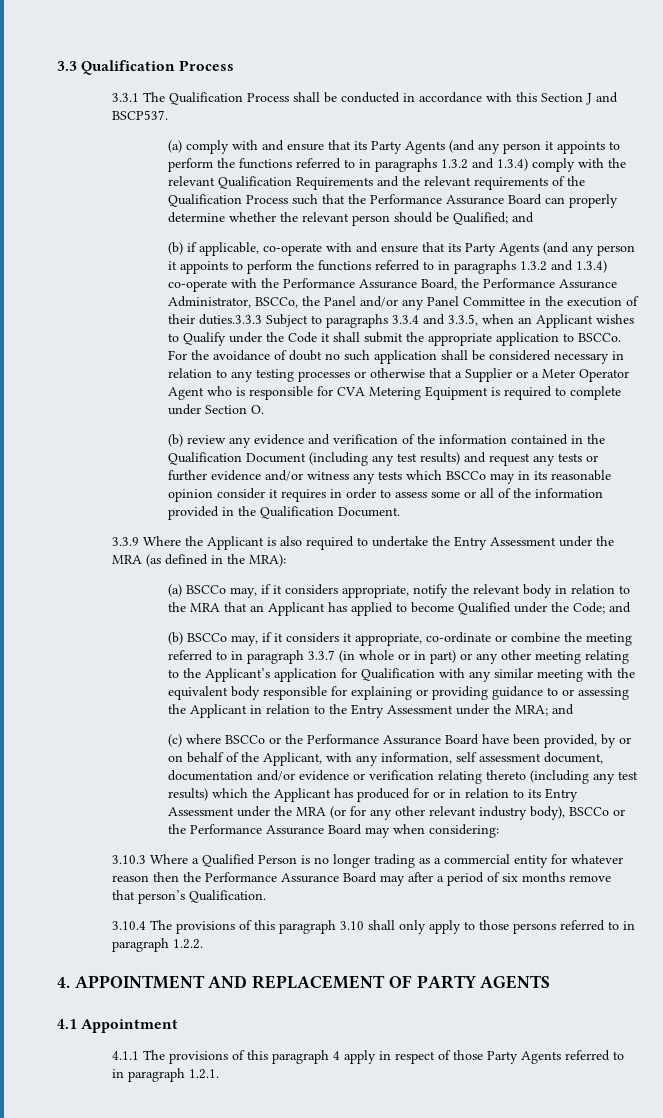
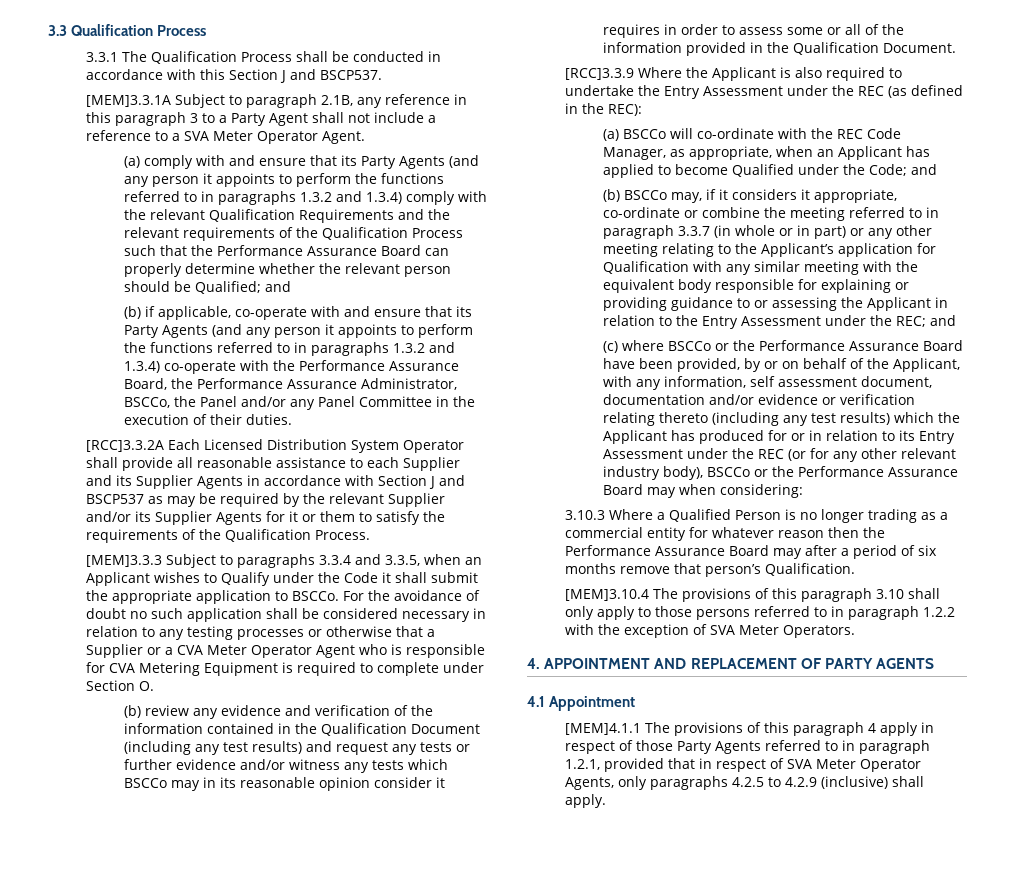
(169, 115) none -> [86,94,468,108] [86,112,437,126] [86,130,366,144] // [MEM]3.3.1A Subject to paragraph 2.1B, any reference in this paragraph 3 to a Party Agent shall not include a reference to a SVA Meter Operator Agent.
[198,314,262,325] duties.3.3.3 -> [246,414,293,425] [86,439,465,453] [86,457,461,471] [86,475,466,489] [86,493,446,507] [86,511,446,525] [86,529,371,543] [86,555,163,567] duties. // [RCC]3.3.2A Each Licensed Distribution System Operator shall provide all reasonable assistance to each Supplier and its Supplier Agents in accordance with Section J and BSCP537 as may be required by the relevant Supplier and/or its Supplier Agents for it or them to satisfy the requirements of the Qualification Process. // [MEM]3.3.3
(539, 375) none -> [177,645,204,655] CVA
[112,537,140,546] 3.3.9 -> [565,68,635,80] [RCC]3.3.9
[112,555,143,564] MRA -> [858,86,885,96] REC
[249,554,287,567] MRA): -> [608,104,643,116] REC):
[229,584,630,598] [167,602,247,612] may, if it considers appropriate, notify the relevant body in relation to the MRA that -> [670,128,902,139] [603,146,814,160] will co-ordinate with the REC Code Manager, as appropriate, when
[514,705,548,716] MRA; -> [896,316,927,327] REC;
[295,807,326,816] MRA -> [758,449,785,459] REC
[112,921,147,930] 3.10.4 -> [565,589,650,601] [MEM]3.10.4
[173,939,204,949] 1.2.2. -> [923,607,956,617] [565,624,856,638] 1.2.2 with the exception of SVA Meter Operators.
[112,1051,140,1060] 4.1.1 -> [565,723,642,735] [MEM]4.1.1
[189,1069,220,1079] 1.2.1. -> [565,758,922,772] [565,776,925,790] [565,794,607,808] 1.2.1, provided that in respect of SVA Meter Operator Agents, only paragraphs 4.2.5 to 4.2.9 (inclusive) shall apply.

